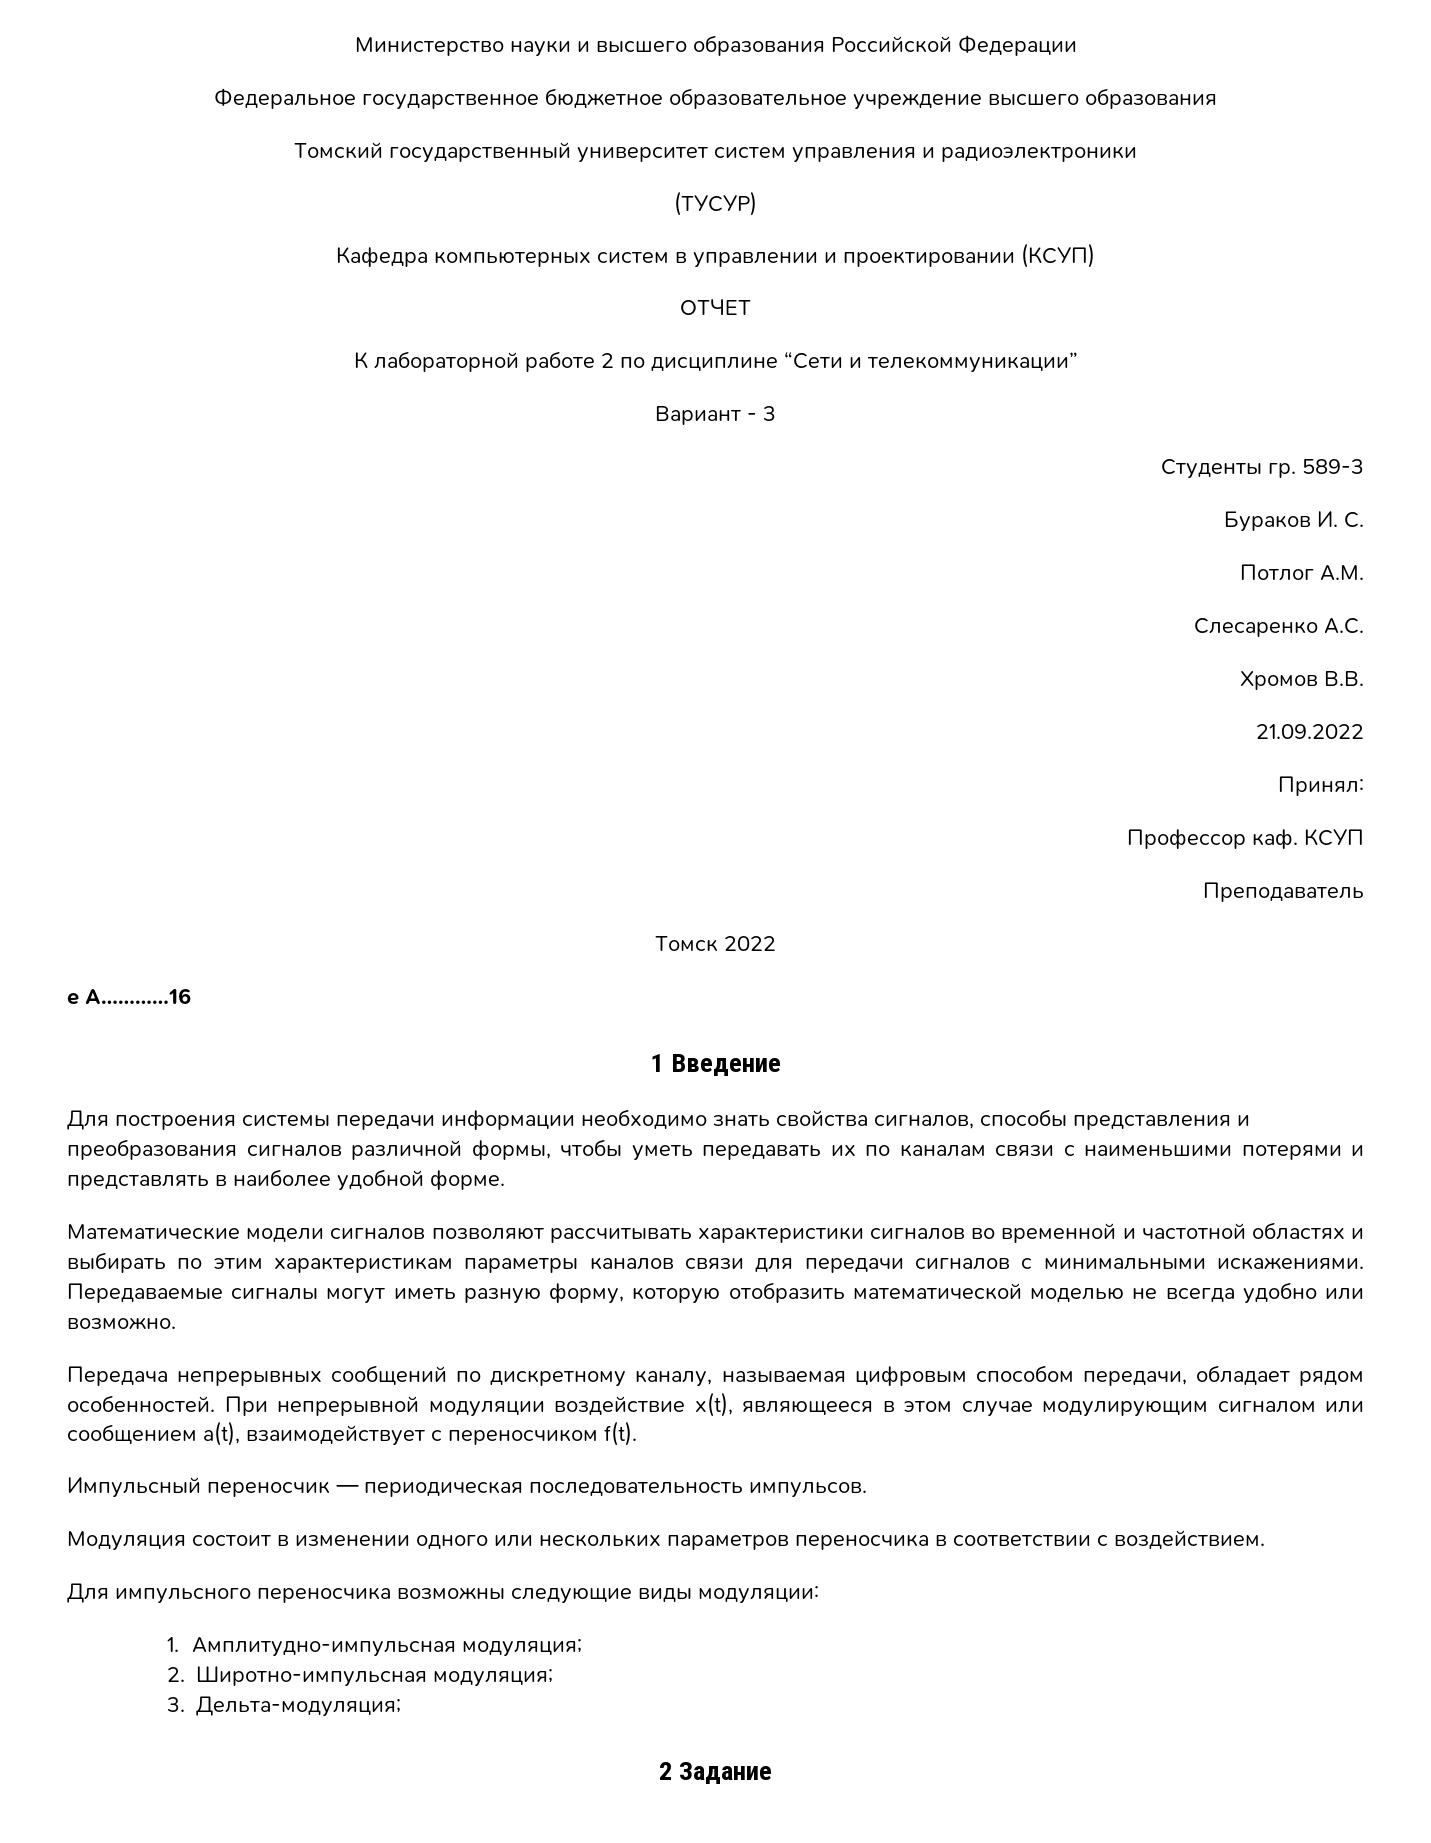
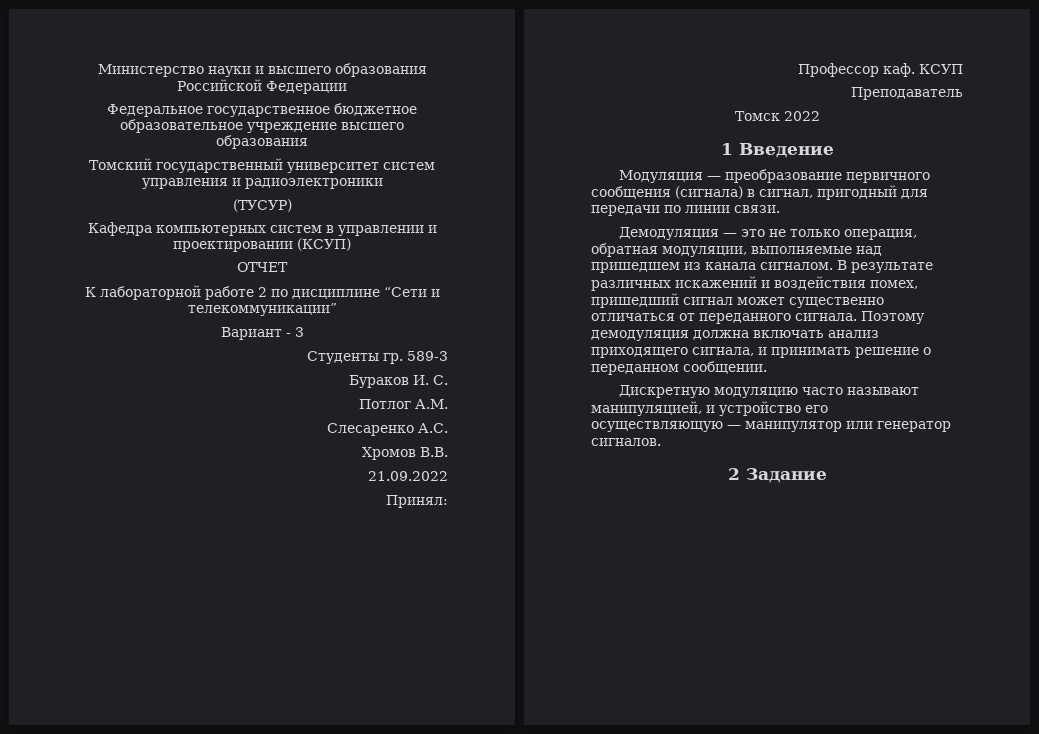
[67,988,191,1005] // е А…………16 -> (820, 116) none
[67,1109,1250,1130] [67,1139,1364,1161] [67,1169,505,1191] [67,1222,1365,1243] [67,1252,1365,1273] [67,1282,1365,1304] [67,1317,176,1330] [67,1365,1364,1387] [67,1392,1364,1417] [67,1421,637,1446] [67,1477,867,1498] [67,1530,1265,1551] [67,1583,819,1604] [167,1637,583,1657] [167,1666,554,1687] [167,1696,402,1717] Для построения системы передачи информации необходимо знать свойства сигналов, способы представления и преобразования сигналов различной формы, чтобы уметь передавать их по каналам связи с наименьшими потерями и представлять в наиболее удобной форме. // Математические модели сигналов позволяют рассчитывать характеристики сигналов во временной и частотной областях и выбирать по этим характеристикам параметры каналов связи для передачи сигналов с минимальными искажениями. Передаваемые сигналы могут иметь разную форму, которую отобразить математической моделью не всегда удобно или возможно. // Передача непрерывных сообщений по дискретному каналу, называемая цифровым способом передачи, обладает рядом особенностей. При непрерывной модуляции воздействие x(t), являющееся в этом случае модулирующим сигналом или сообщением a(t), взаимодействует с переносчиком f(t). // Импульсный переносчик — периодическая последовательность импульсов. // Модуляция состоит в изменении одного или нескольких параметров переносчика в соответствии с воздействием. // Для импульсного переносчика возможны следующие виды модуляции: // 1. Амплитудно-импульсная модуляция; // 2. Широтно-импульсная модуляция; // 3. Дельта-модуляция; -> [619,169,931,183] [591,185,928,200] [591,205,780,216] [619,227,918,240] [591,243,882,257] [591,260,933,273] [591,276,918,291] [591,293,884,308] [591,311,925,324] [591,330,879,341] [591,347,931,358] [591,361,767,375] [619,385,920,398] [591,401,828,416] [591,421,951,432] [591,438,661,446] Модуляция — преобразование первичного сообщения (сигнала) в сигнал, пригодный для передачи по линии связи. // Демодуляция — это не только операция, обратная модуляции, выполняемые над пришедшем из канала сигналом. В результате различных искажений и воздействия помех, пришедший сигнал может существенно отличаться от переданного сигнала. Поэтому демодуляция должна включать анализ приходящего сигнала, и принимать решение о переданном сообщении. // Дискретную модуляцию часто называют манипуляцией, и устройство его осуществляющую — манипулятор или генератор сигналов.

